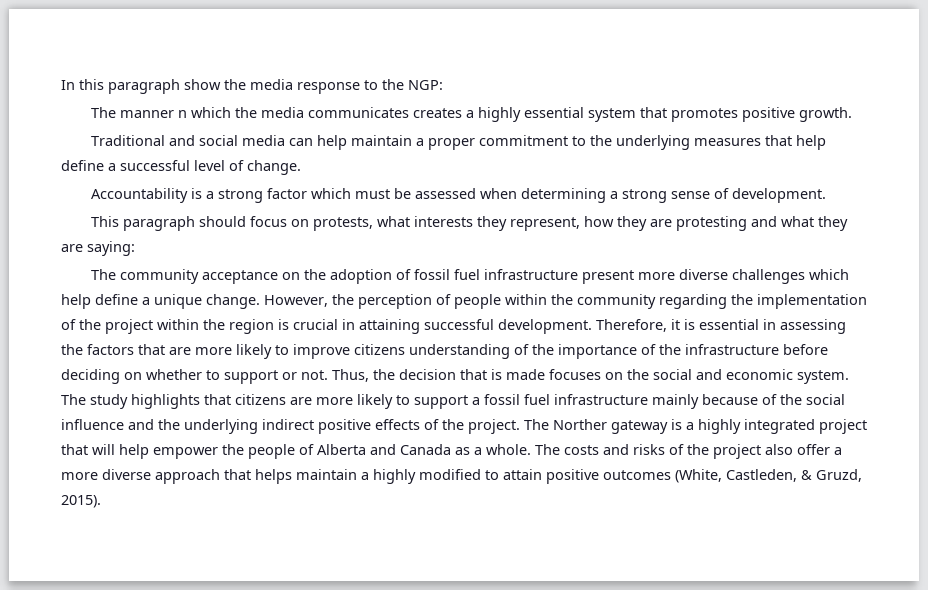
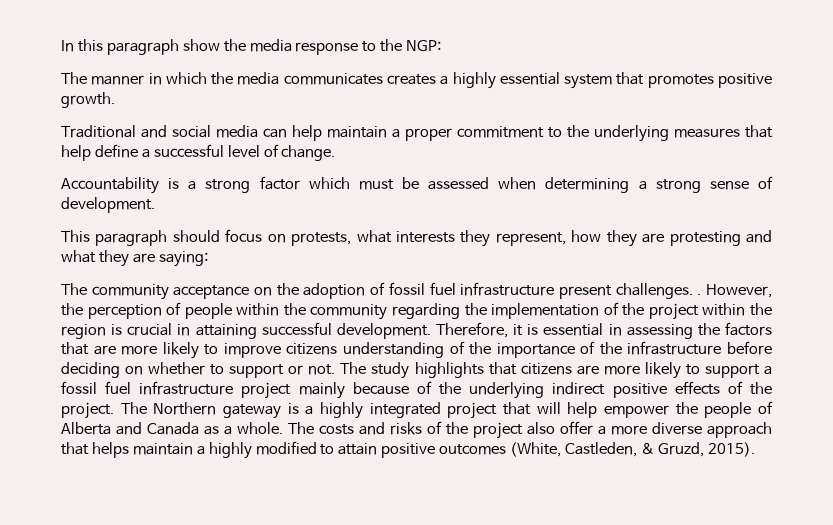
[177,110,187,118] n -> [148,73,162,85] in
[637,269,849,284] [61,294,260,309] more diverse challenges which help define a unique change. -> [615,283,702,299] challenges. .
[332,369,849,384] Thus, the decision that is made focuses on the social and economic system. -> (336, 369) none
(648, 399) none -> [241,382,292,399] project
[806,394,845,405] [61,419,180,430] social influence and the -> (462, 388) none
[553,419,607,430] Norther -> [153,402,217,415] Northern

